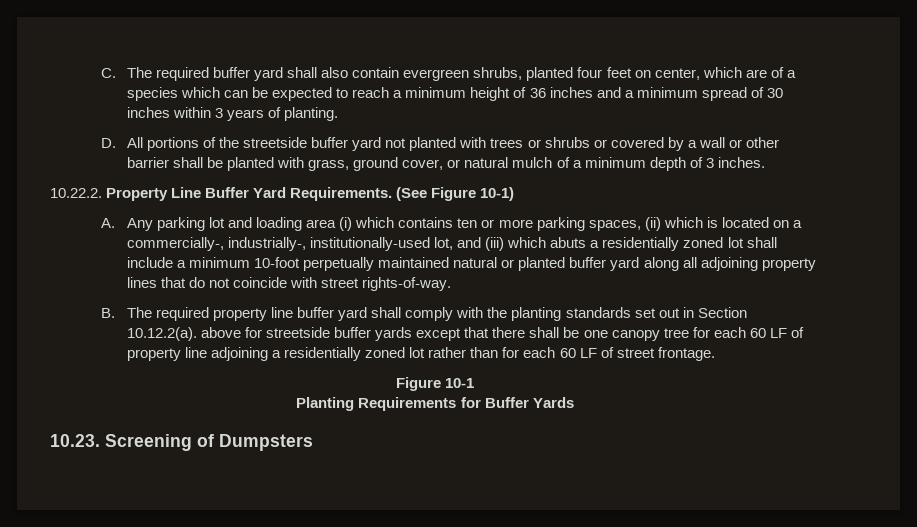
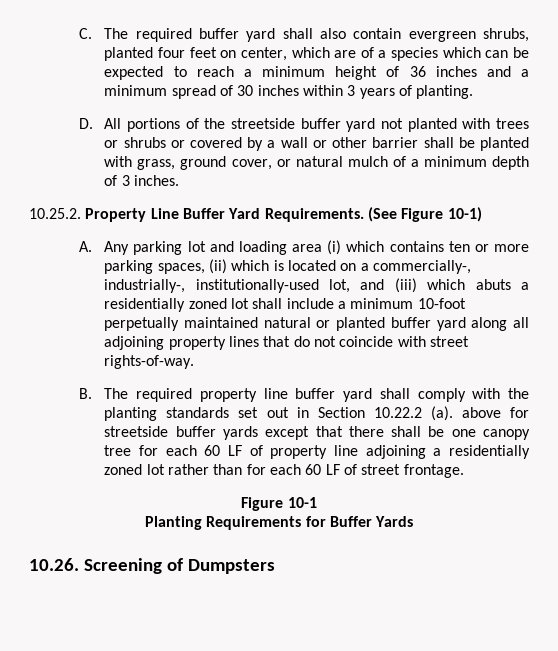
[50,188,102,198] 10.22.2. -> [29,208,81,219] 10.25.2.
[126,327,197,341] 10.12.2(a). -> [373,406,453,421] 10.22.2 (a).
[50,434,100,447] 10.23. -> [29,558,79,571] 10.26.

